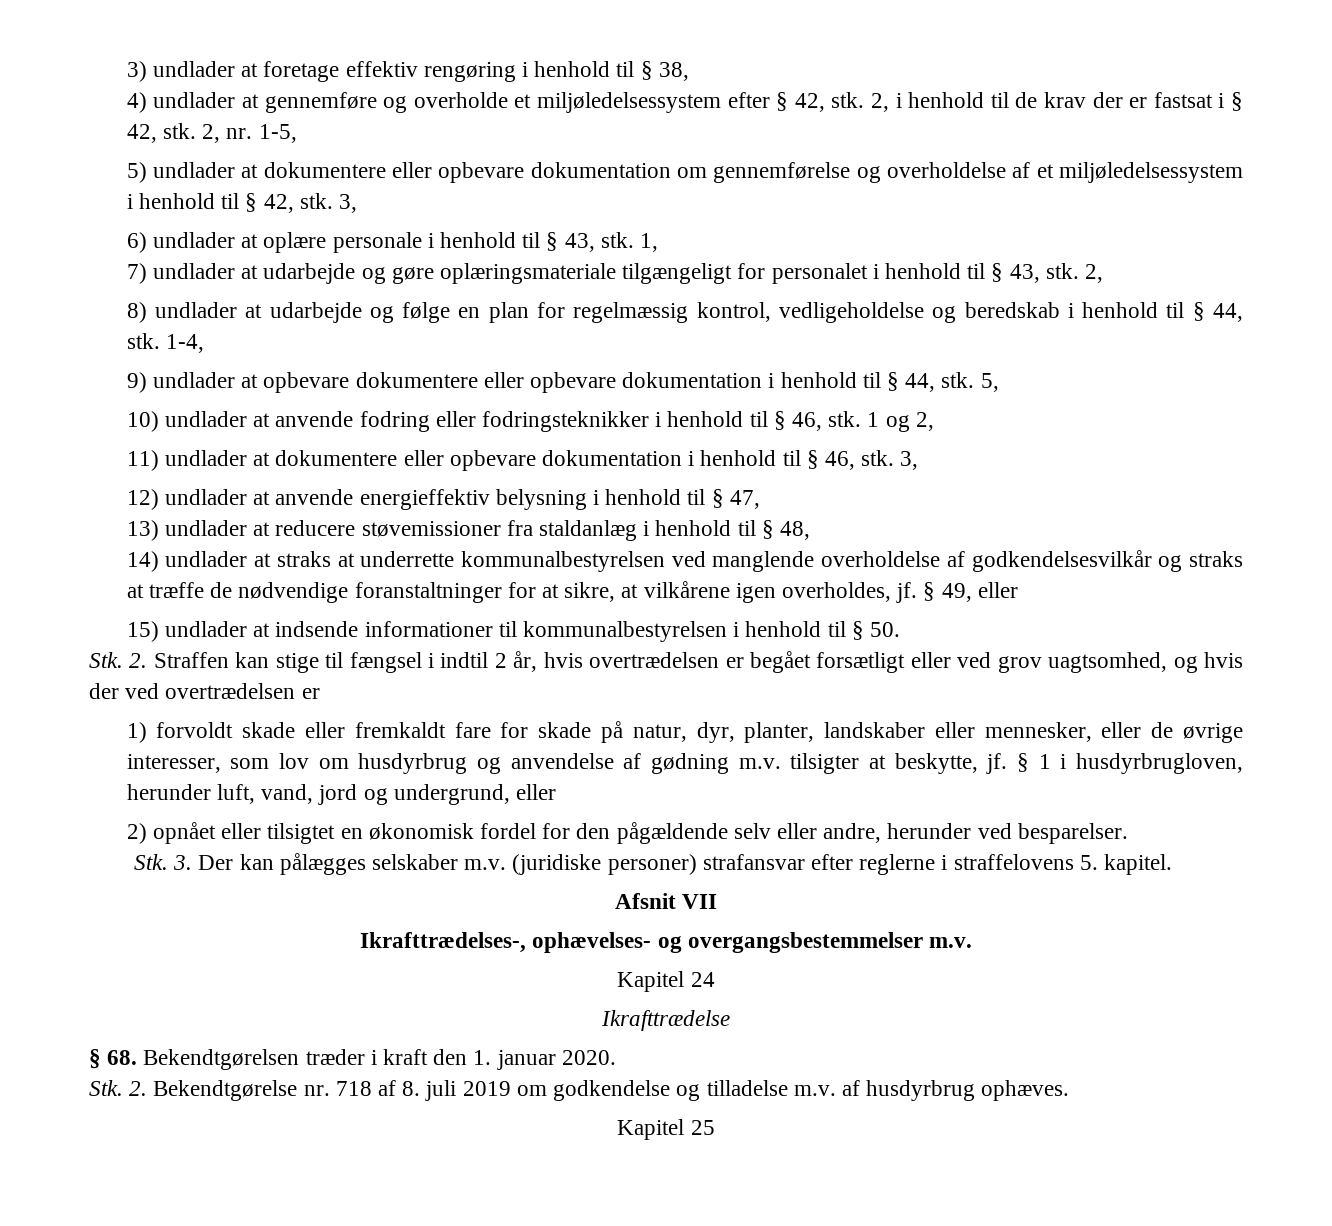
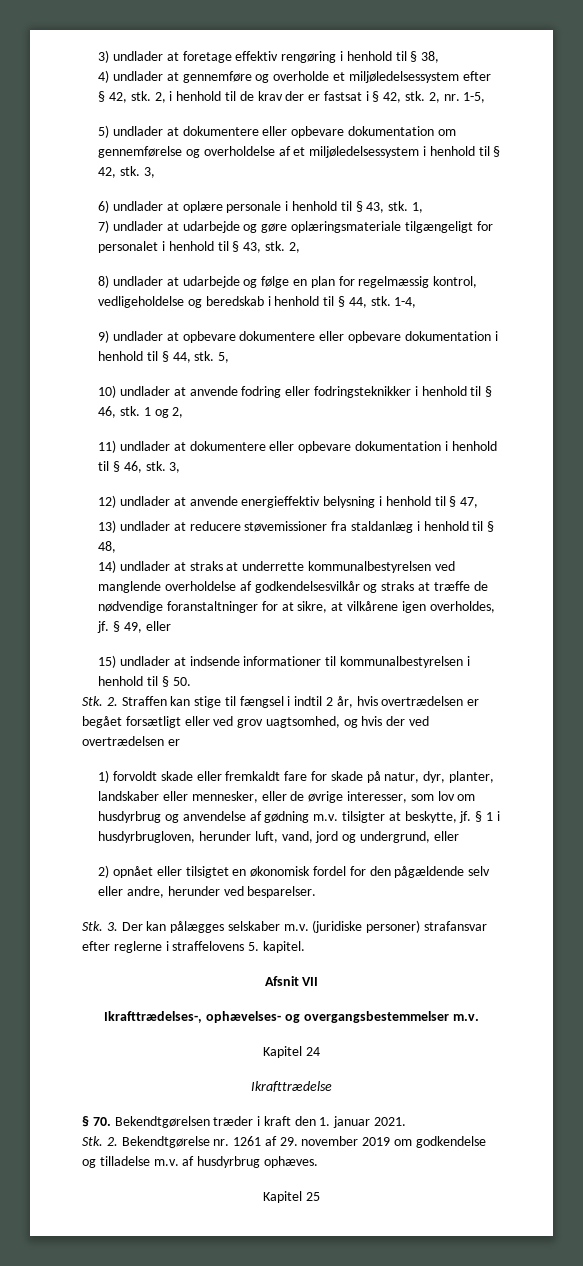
[107,1050,138,1065] 68. -> [92,1117,111,1126] 70.
[561,1050,616,1065] 2020. -> [374,1117,407,1126] 2021.
[335,1080,457,1101] 718 af 8. juli -> [233,1136,359,1146] 1261 af 29. november

